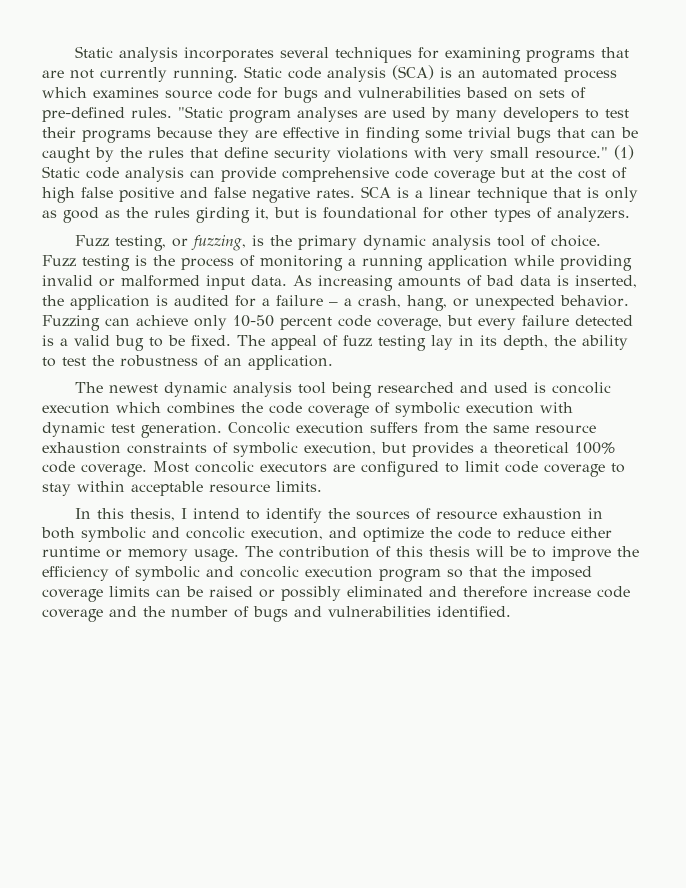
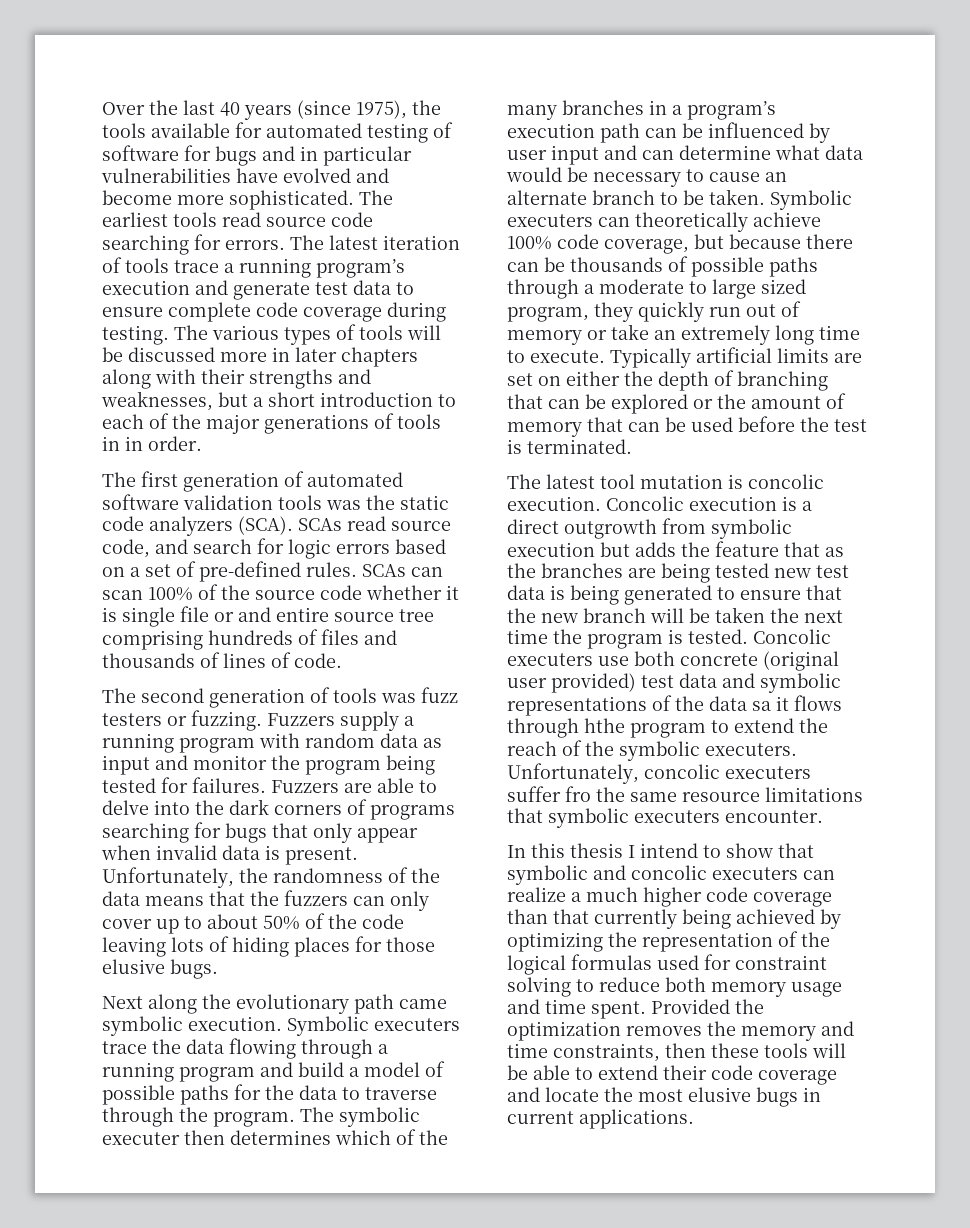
[75,46,630,63] [42,65,617,83] [42,87,586,103] [42,106,629,123] [42,127,638,143] [42,145,634,163] [42,166,627,183] [42,186,638,203] [42,207,630,223] [75,235,602,251] [42,255,632,271] [42,275,637,291] [42,295,629,311] [42,315,633,331] [42,335,628,351] [42,355,333,370] [75,382,612,398] [42,402,573,418] [42,422,596,438] [42,442,615,457] [42,461,625,477] [42,481,322,496] Static analysis incorporates several techniques for examining programs that are not currently running. Static code analysis (SCA) is an automated process which examines source code for bugs and vulnerabilities based on sets of pre-defined rules. "Static program analyses are used by many developers to test their programs because they are effective in finding some trivial bugs that can be caught by the rules that define security violations with very small resource." (1) Static code analysis can provide comprehensive code coverage but at the cost of high false positive and false negative rates. SCA is a linear technique that is only as good as the rules girding it, but is foundational for other types of analyzers. // Fuzz testing, or fuzzing, is the primary dynamic analysis tool of choice. Fuzz testing is the process of monitoring a running application while providing invalid or malformed input data. As increasing amounts of bad data is inserted, the application is audited for a failure – a crash, hang, or unexpected behavior. Fuzzing can achieve only 10-50 percent code coverage, but every failure detected is a valid bug to be fixed. The appeal of fuzz testing lay in its depth, the ability to test the robustness of an application. // The newest dynamic analysis tool being researched and used is concolic execution which combines the code coverage of symbolic execution with dynamic test generation. Concolic execution suffers from the same resource exhaustion constraints of symbolic execution, but provides a theoretical 100% code coverage. Most concolic executors are configured to limit code coverage to stay within acceptable resource limits. -> [102,100,441,120] [102,122,453,143] [102,145,412,166] [101,168,389,183] [102,190,393,210] [102,212,373,227] [102,234,460,255] [102,257,405,278] [102,280,414,300] [102,302,446,322] [102,324,441,345] [102,347,418,367] [102,369,371,389] [101,391,456,411] [102,413,441,434] [102,436,202,451] [102,471,403,492] [102,494,449,510] [102,516,451,536] [102,538,446,559] [102,561,443,582] [102,584,459,601] [102,606,434,627] [102,629,397,650] [102,652,342,668] [102,687,458,708] [102,710,414,731] [102,733,442,753] [102,755,435,775] [102,777,437,793] [102,799,455,820] [102,822,418,843] [101,845,358,865] [102,867,440,888] [102,890,429,911] [102,913,404,934] [102,936,435,957] [102,959,218,979] [102,994,447,1014] [102,1016,460,1036] [102,1038,388,1059] [102,1061,445,1082] [102,1084,437,1105] [102,1107,420,1127] [102,1129,448,1145] [507,100,776,120] [507,122,830,143] [507,145,863,165] [506,167,787,187] [507,189,852,210] [507,212,821,232] [507,234,853,254] [507,256,818,277] [507,279,806,299] [507,301,801,322] [507,324,860,345] [507,347,862,368] [507,370,828,391] [507,393,846,414] [507,416,867,437] [507,439,632,454] [507,474,824,489] [507,496,812,511] [507,518,792,539] [507,541,844,557] [507,563,849,583] [507,585,842,605] [507,607,843,623] [507,629,831,649] [507,651,839,671] [507,673,841,693] [507,695,842,716] [507,718,828,738] [507,740,797,761] [507,763,811,784] [507,786,863,802] [507,808,823,828] Over the last 40 years (since 1975), the tools available for automated testing of software for bugs and in particular vulnerabilities have evolved and become more sophisticated. The earliest tools read source code searching for errors. The latest iteration of tools trace a running program’s execution and generate test data to ensure complete code coverage during testing. The various types of tools will be discussed more in later chapters along with their strengths and weaknesses, but a short introduction to each of the major generations of tools in in order. // The first generation of automated software validation tools was the static code analyzers (SCA). SCAs read source code, and search for logic errors based on a set of pre-defined rules. SCAs can scan 100% of the source code whether it is single file or and entire source tree comprising hundreds of files and thousands of lines of code. // The second generation of tools was fuzz testers or fuzzing. Fuzzers supply a running program with random data as input and monitor the program being tested for failures. Fuzzers are able to delve into the dark corners of programs searching for bugs that only appear when invalid data is present. Unfortunately, the randomness of the data means that the fuzzers can only cover up to about 50% of the code leaving lots of hiding places for those elusive bugs. // Next along the evolutionary path came symbolic execution. Symbolic executers trace the data flowing through a running program and build a model of possible paths for the data to traverse through the program. The symbolic executer then determines which of the many branches in a program’s execution path can be influenced by user input and can determine what data would be necessary to cause an alternate branch to be taken. Symbolic executers can theoretically achieve 100% code coverage, but because there can be thousands of possible paths through a moderate to large sized program, they quickly run out of memory or take an extremely long time to execute. Typically artificial limits are set on either the depth of branching that can be explored or the amount of memory that can be used before the test is terminated. // The latest tool mutation is concolic execution. Concolic execution is a direct outgrowth from symbolic execution but adds the feature that as the branches are being tested new test data is being generated to ensure that the new branch will be taken the next time the program is tested. Concolic executers use both concrete (original user provided) test data and symbolic representations of the data sa it flows through hthe program to extend the reach of the symbolic executers. Unfortunately, concolic executers suffer fro the same resource limitations that symbolic executers encounter.
[130,508,176,521] thesis, -> [570,843,623,858] thesis
[266,508,604,523] [41,527,612,542] [42,546,639,562] [42,566,592,582] [42,586,630,602] [42,606,511,622] identify the sources of resource exhaustion in both symbolic and concolic execution, and optimize the code to reduce either runtime or memory usage. The contribution of this thesis will be to improve the efficiency of symbolic and concolic execution program so that the imposed coverage limits can be raised or possibly eliminated and therefore increase code coverage and the number of bugs and vulnerabilities identified. -> [726,843,814,858] [507,865,835,885] [507,887,832,907] [507,909,841,929] [507,931,830,952] [507,954,827,975] [507,977,842,997] [507,999,764,1019] [507,1021,854,1041] [507,1043,846,1062] [507,1065,837,1085] [507,1087,821,1107] [507,1109,694,1129] show that symbolic and concolic executers can realize a much higher code coverage than that currently being achieved by optimizing the representation of the logical formulas used for constraint solving to reduce both memory usage and time spent. Provided the optimization removes the memory and time constraints, then these tools will be able to extend their code coverage and locate the most elusive bugs in current applications.

